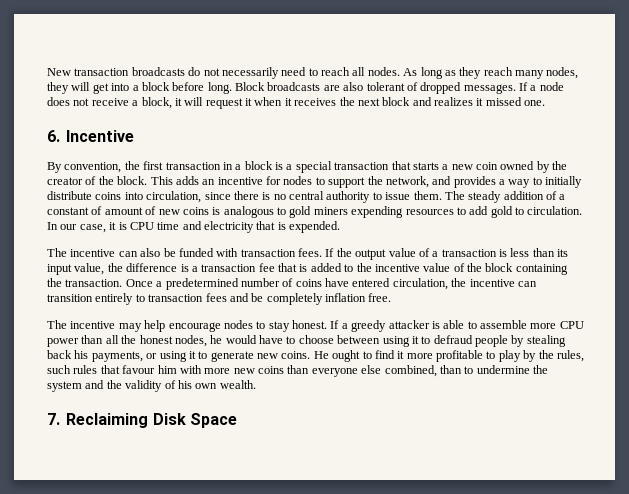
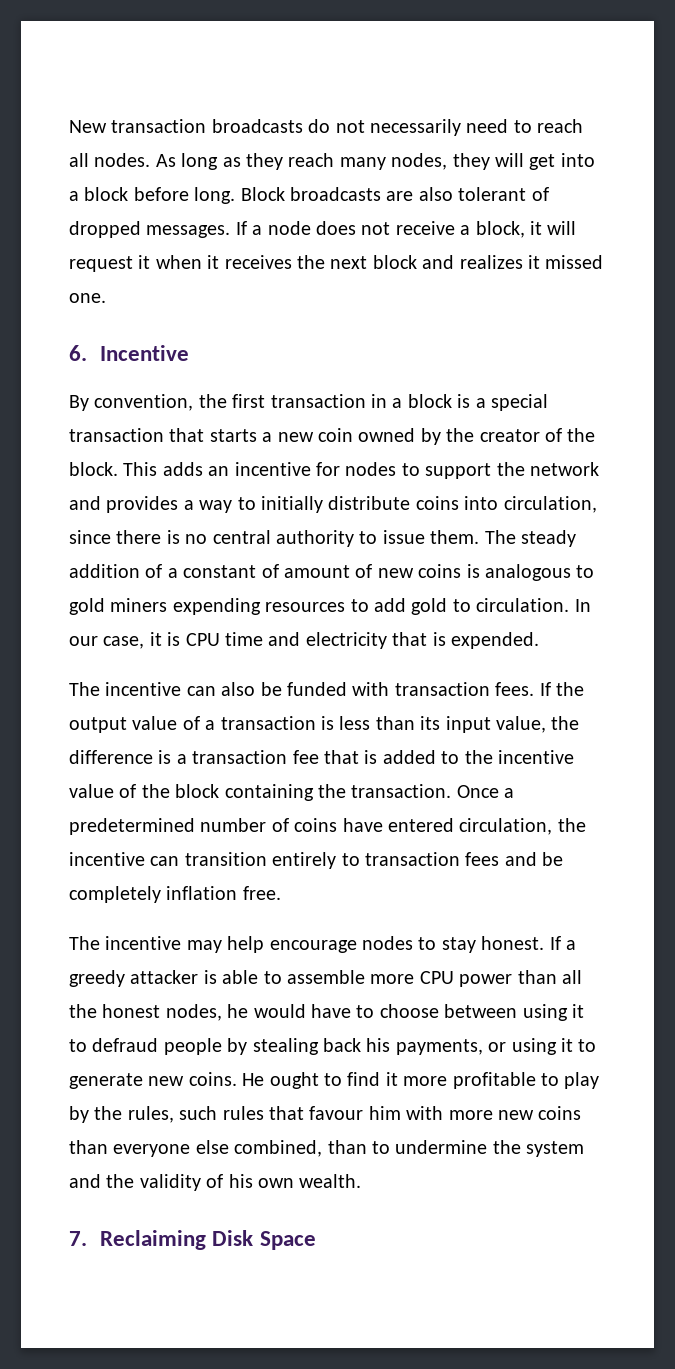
[385,176,429,188] network, -> [529,462,599,476] network

